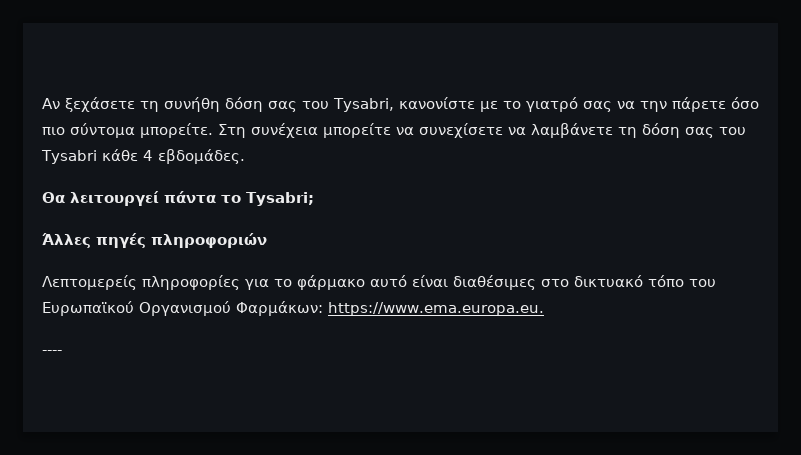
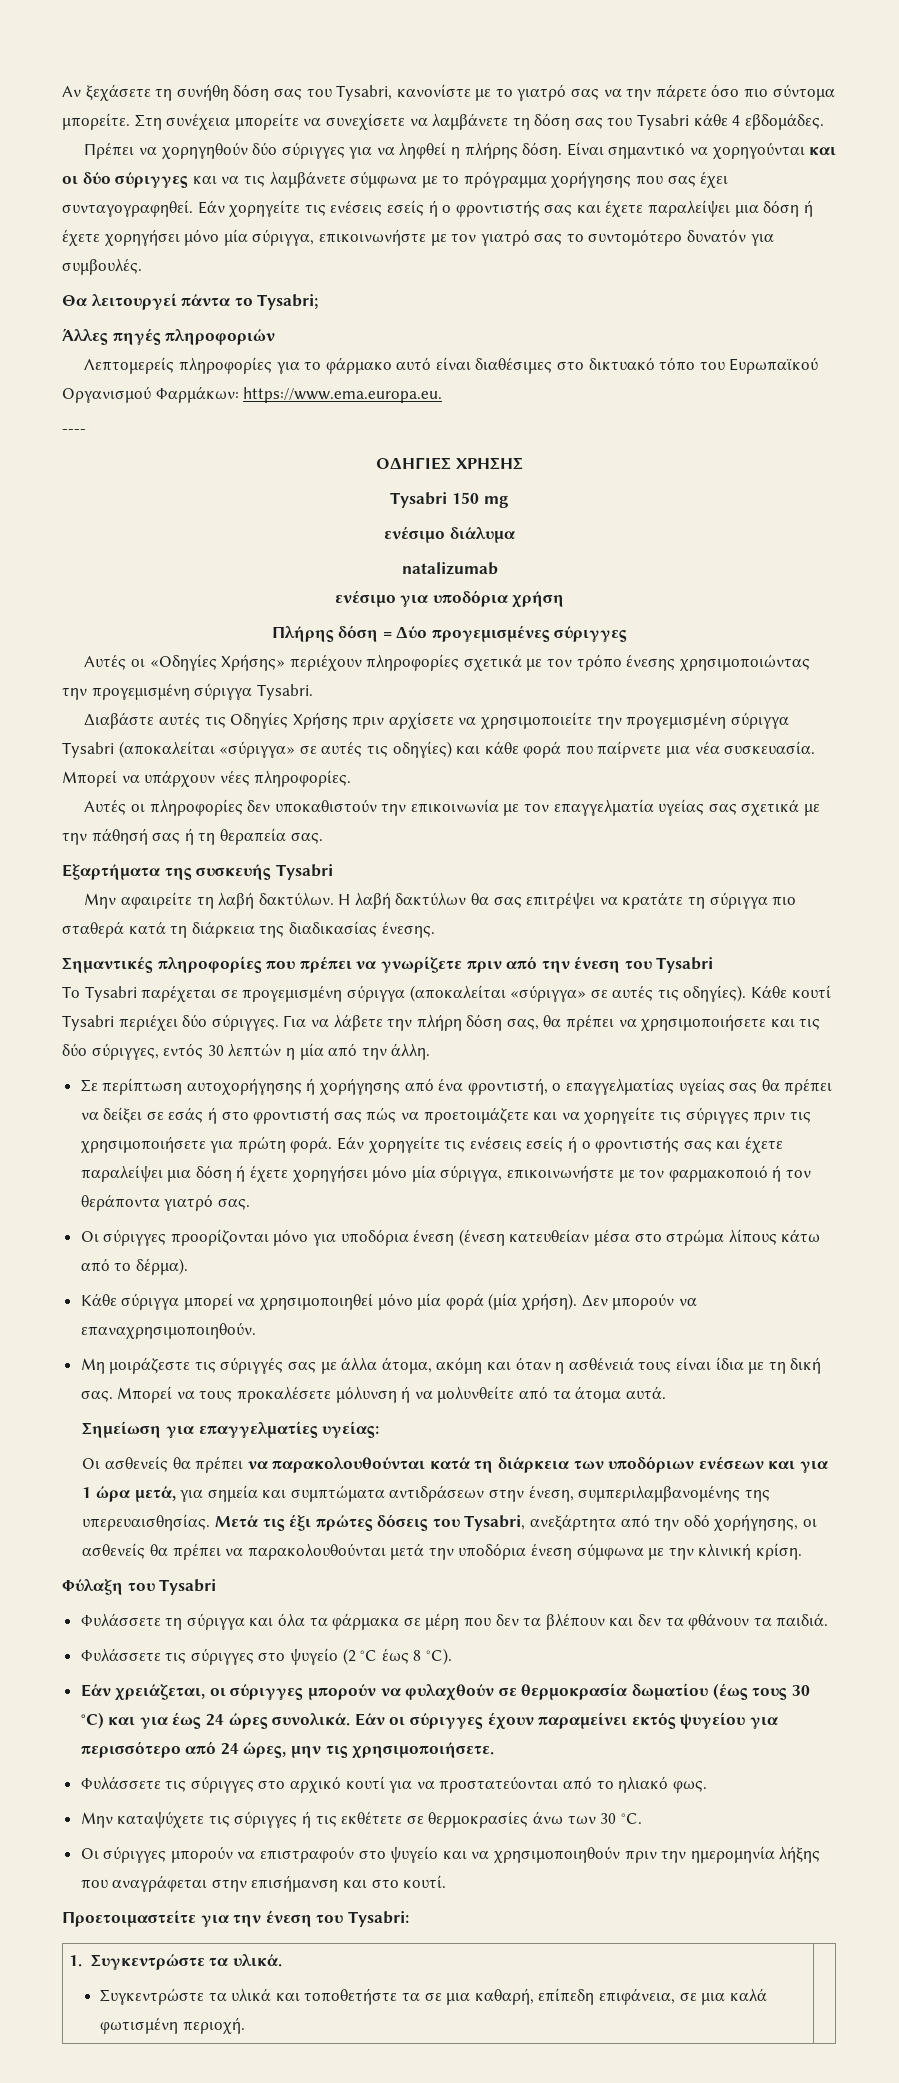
(245, 156) none -> [84,142,837,159] [62,171,729,188] [62,200,813,217] [62,229,774,246] [62,258,142,275] // Πρέπει να χορηγηθούν δύο σύριγγες για να ληφθεί η πλήρης δόση. Είναι σημαντικό να χορηγούνται και οι δύο σύριγγες και να τις λαμβάνετε σύμφωνα με το πρόγραμμα χορήγησης που σας έχει συνταγογραφηθεί. Εάν χορηγείτε τις ενέσεις εσείς ή ο φροντιστής σας και έχετε παραλείψει μια δόση ή έχετε χορηγήσει μόνο μία σύριγγα, επικοινωνήστε με τον γιατρό σας το συντομότερο δυνατόν για συμβουλές.
(62, 352) none -> [376,457,523,470] [390,492,509,508] [384,526,515,543] [401,562,498,575] [334,590,565,608] [271,625,628,642] [84,654,810,671] [62,683,313,700] [84,712,789,729] [62,741,816,758] [62,770,352,787] [84,799,821,816] [62,828,323,845] [62,864,333,880] [84,892,797,909] [62,921,435,938] [62,956,714,973] [62,985,831,1002] [62,1014,821,1031] [62,1043,431,1060] [80,1078,833,1095] [80,1107,811,1124] [80,1136,783,1153] [80,1165,811,1182] [80,1194,250,1211] [80,1229,821,1246] [80,1258,188,1275] [80,1293,697,1310] [80,1322,256,1339] [80,1357,822,1374] [80,1386,666,1403] [82,1421,380,1438] [82,1456,828,1473] [82,1485,770,1502] [82,1514,817,1531] [82,1543,802,1560] [62,1579,217,1595] [80,1613,829,1630] [80,1648,453,1665] [80,1683,810,1701] [80,1712,778,1730] [80,1741,495,1759] [80,1776,707,1793] [80,1811,642,1828] [80,1846,821,1863] [80,1875,447,1892] [62,1910,409,1927] [69,1954,282,1970] [100,1988,767,2005] [100,2017,245,2034] // ΟΔΗΓΙΕΣ ΧΡΗΣΗΣ // Tysabri 150 mg // ενέσιμο διάλυμα // natalizumab // ενέσιμο για υποδόρια χρήση // Πλήρης δόση = Δύο προγεμισμένες σύριγγες // Αυτές οι «Οδηγίες Χρήσης» περιέχουν πληροφορίες σχετικά με τον τρόπο ένεσης χρησιμοποιώντας την προγεµισµένη σύριγγα Tysabri. // Διαβάστε αυτές τις Οδηγίες Χρήσης πριν αρχίσετε να χρησιμοποιείτε την προγεμισμένη σύριγγα Tysabri (αποκαλείται «σύριγγα» σε αυτές τις οδηγίες) και κάθε φορά που παίρνετε μια νέα συσκευασία. Μπορεί να υπάρχουν νέες πληροφορίες. // Αυτές οι πληροφορίες δεν υποκαθιστούν την επικοινωνία με τον επαγγελματία υγείας σας σχετικά με την πάθησή σας ή τη θεραπεία σας. // Εξαρτήματα της συσκευής Tysabri // Μην αφαιρείτε τη λαβή δακτύλων. Η λαβή δακτύλων θα σας επιτρέψει να κρατάτε τη σύριγγα πιο σταθερά κατά τη διάρκεια της διαδικασίας ένεσης. // Σημαντικές πληροφορίες που πρέπει να γνωρίζετε πριν από την ένεση του Tysabri // Το Tysabri παρέχεται σε προγεμισμένη σύριγγα (αποκαλείται «σύριγγα» σε αυτές τις οδηγίες). Κάθε κουτί Tysabri περιέχει δύο σύριγγες. Για να λάβετε την πλήρη δόση σας, θα πρέπει να χρησιμοποιήσετε και τις δύο σύριγγες, εντός 30 λεπτών η μία από την άλλη. // Σε περίπτωση αυτοχορήγησης ή χορήγησης από ένα φροντιστή, ο επαγγελματίας υγείας σας θα πρέπει να δείξει σε εσάς ή στο φροντιστή σας πώς να προετοιμάζετε και να χορηγείτε τις σύριγγες πριν τις χρησιμοποιήσετε για πρώτη φορά. Εάν χορηγείτε τις ενέσεις εσείς ή ο φροντιστής σας και έχετε παραλείψει μια δόση ή έχετε χορηγήσει μόνο μία σύριγγα, επικοινωνήστε με τον φαρμακοποιό ή τον θεράποντα γιατρό σας. // Οι σύριγγες προορίζονται μόνο για υποδόρια ένεση (ένεση κατευθείαν μέσα στο στρώμα λίπους κάτω από το δέρμα). // Κάθε σύριγγα μπορεί να χρησιμοποιηθεί μόνο μία φορά (μία χρήση). Δεν μπορούν να επαναχρησιμοποιηθούν. // Μη μοιράζεστε τις σύριγγές σας με άλλα άτομα, ακόμη και όταν η ασθένειά τους είναι ίδια με τη δική σας. Μπορεί να τους προκαλέσετε μόλυνση ή να μολυνθείτε από τα άτομα αυτά. // Σημείωση για επαγγελματίες υγείας: // Οι ασθενείς θα πρέπει να παρακολουθούνται κατά τη διάρκεια των υποδόριων ενέσεων και για 1 ώρα μετά, για σημεία και συμπτώματα αντιδράσεων στην ένεση, συμπεριλαμβανομένης της υπερευαισθησίας. Μετά τις έξι πρώτες δόσεις του Tysabri, ανεξάρτητα από την οδό χορήγησης, οι ασθενείς θα πρέπει να παρακολουθούνται μετά την υποδόρια ένεση σύμφωνα με την κλινική κρίση. // Φύλαξη του Tysabri // Φυλάσσετε τη σύριγγα και όλα τα φάρμακα σε μέρη που δεν τα βλέπουν και δεν τα φθάνουν τα παιδιά. // Φυλάσσετε τις σύριγγες στο ψυγείο (2 °C έως 8 °C). // Εάν χρειάζεται, οι σύριγγες μπορούν να φυλαχθούν σε θερμοκρασία δωματίου (έως τους 30 °C) και για έως 24 ώρες συνολικά. Εάν οι σύριγγες έχουν παραμείνει εκτός ψυγείου για περισσότερο από 24 ώρες, μην τις χρησιμοποιήσετε. // Φυλάσσετε τις σύριγγες στο αρχικό κουτί για να προστατεύονται από το ηλιακό φως. // Μην καταψύχετε τις σύριγγες ή τις εκθέτετε σε θερμοκρασίες άνω των 30 °C. // Οι σύριγγες μπορούν να επιστραφούν στο ψυγείο και να χρησιμοποιηθούν πριν την ημερομηνία λήξης που αναγράφεται στην επισήμανση και στο κουτί. // Προετοιμαστείτε για την ένεση του Tysabri: // 1. Συγκεντρώστε τα υλικά. // Συγκεντρώστε τα υλικά και τοποθετήστε τα σε μια καθαρή, επίπεδη επιφάνεια, σε μια καλά φωτισμένη περιοχή. |

